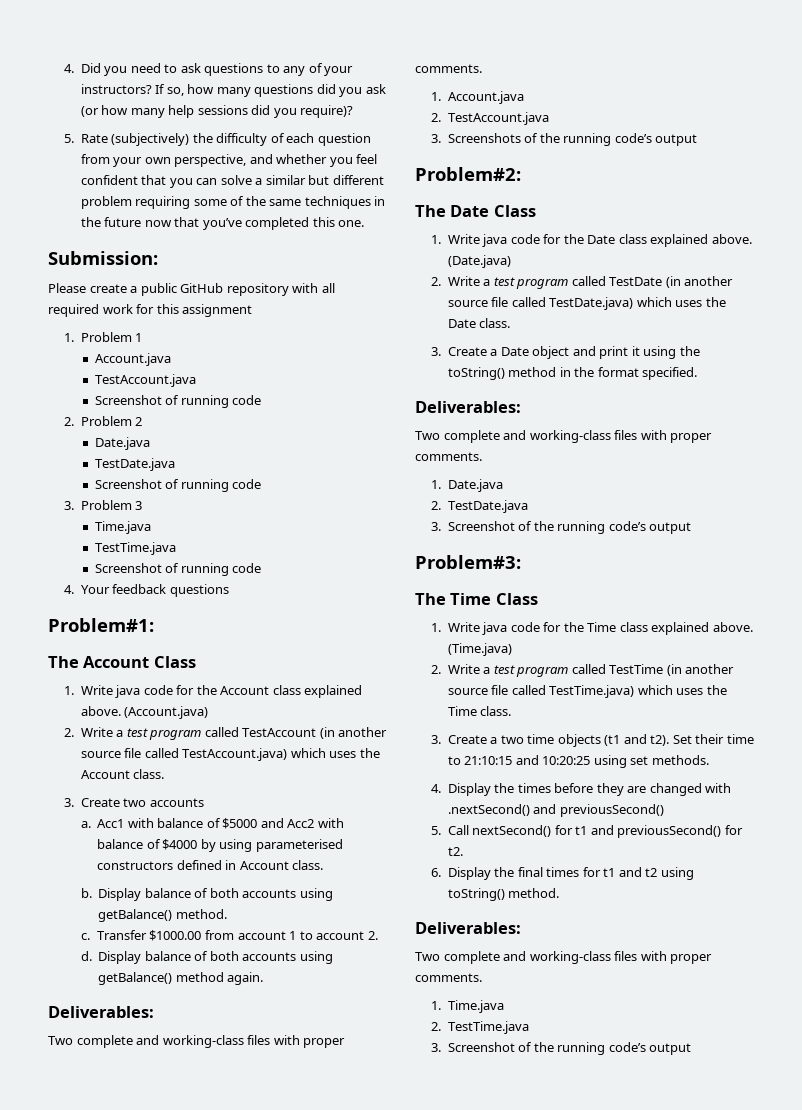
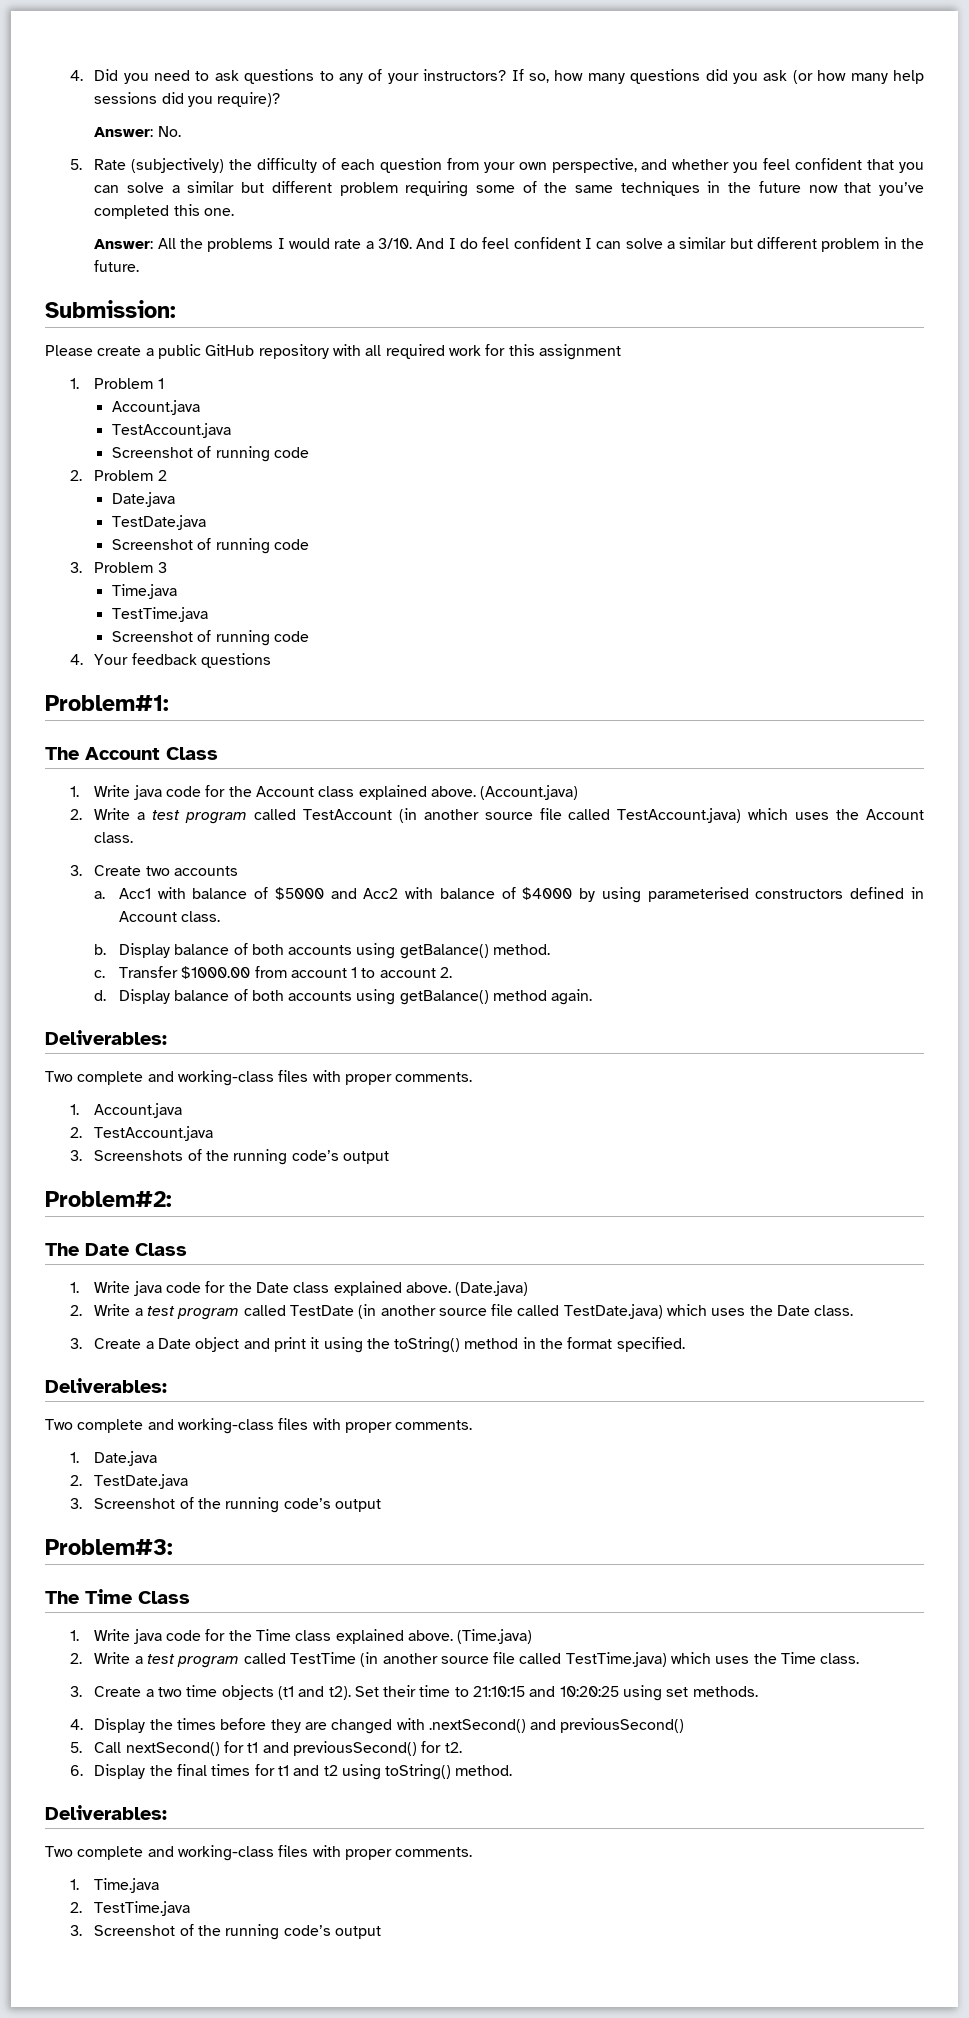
(354, 111) none -> [94,126,181,137] // Answer: No.
(365, 223) none -> [94,237,925,252] [94,260,140,272] // Answer: All the problems I would rate a 3/10. And I do feel confident I can solve a similar but different problem in the future.

